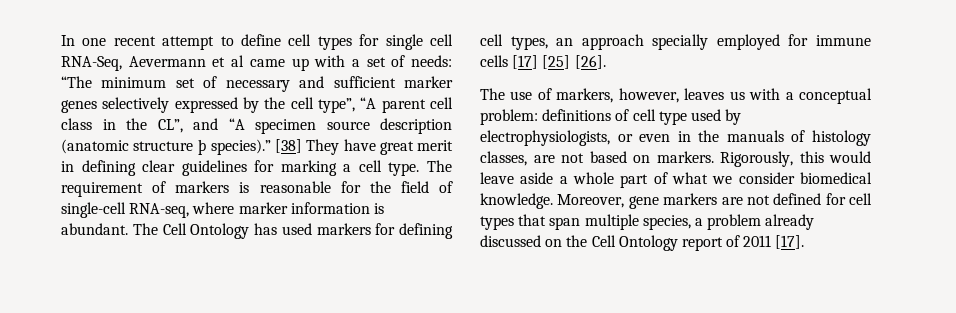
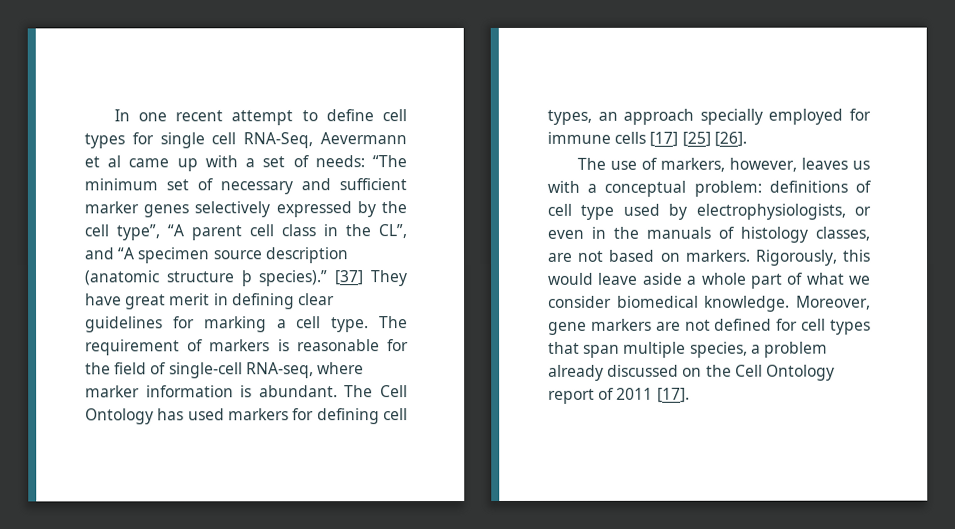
[275,139,302,153] [38] -> [335,270,365,286] [37]

